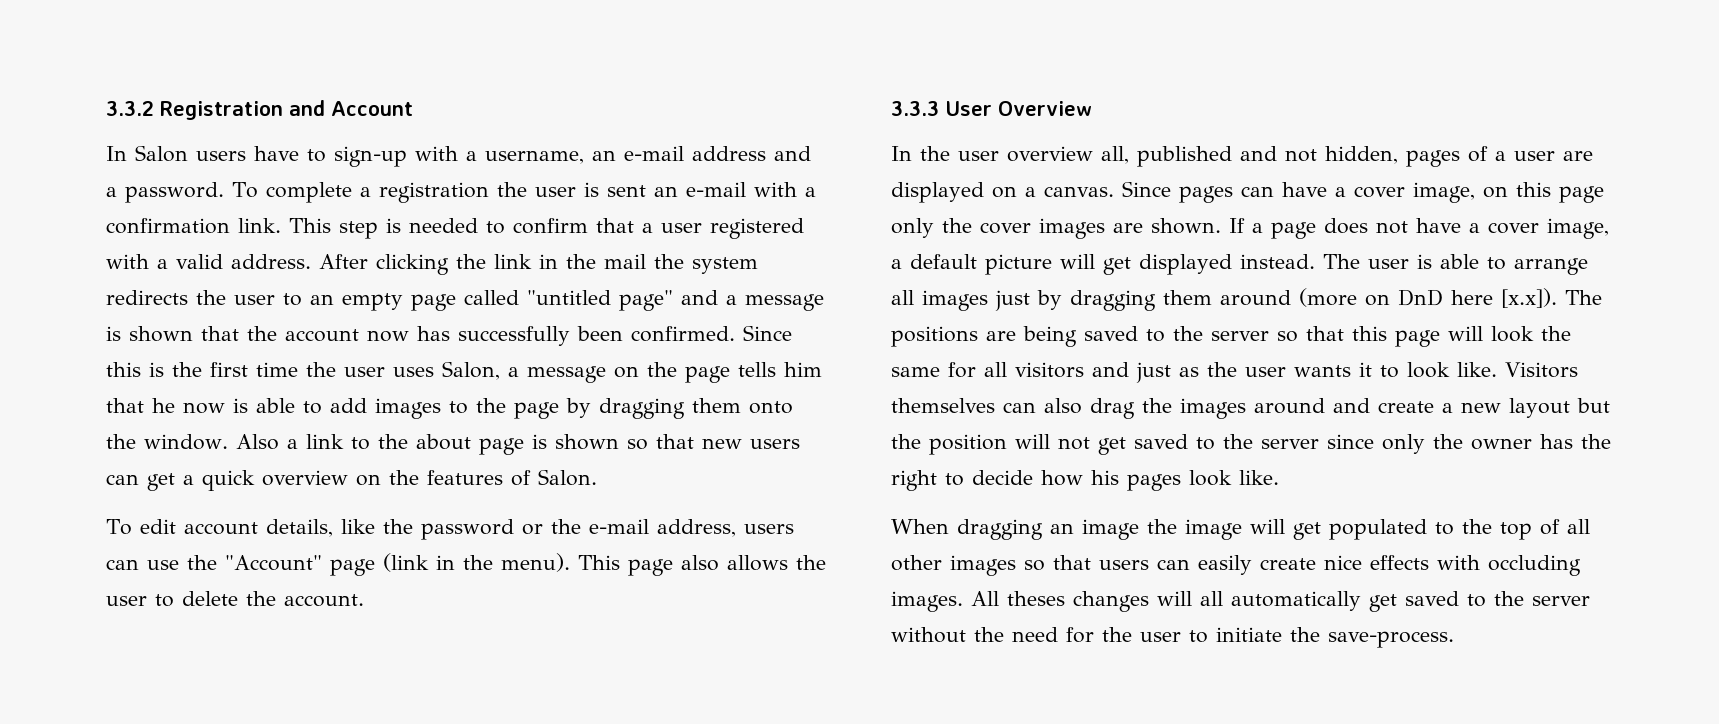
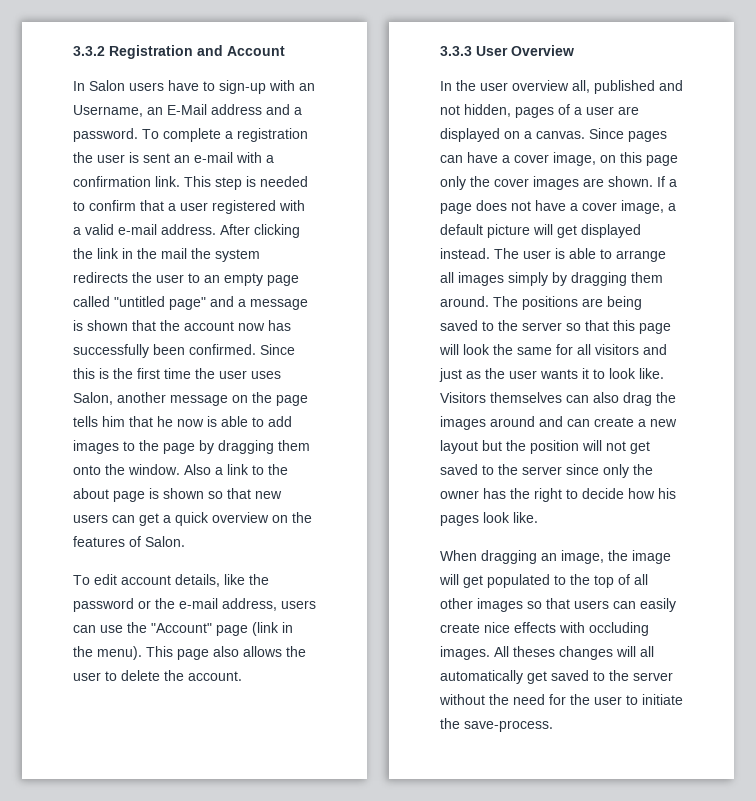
[466,146,684,164] a username, an e-mail -> [299,83,315,91] [73,104,207,117] an Username, an E-Mail
(223, 261) none -> [118,224,157,235] e-mail
[508,367,519,377] a -> [117,392,166,403] another
[995,288,1557,311] just by dragging them around (more on DnD here [x.x]). -> [508,272,663,286] [440,296,489,307] simply by dragging them around.
(1370, 405) none -> [567,419,590,427] can
[1082,519,1139,540] image -> [561,550,604,564] image,

